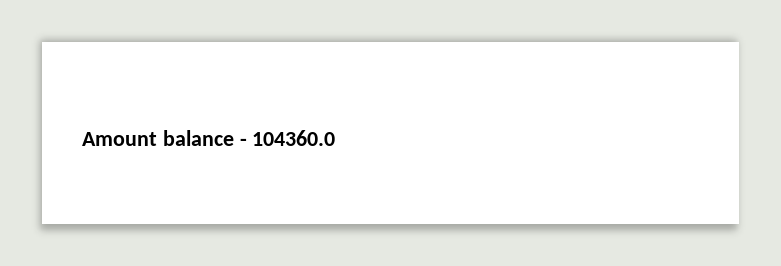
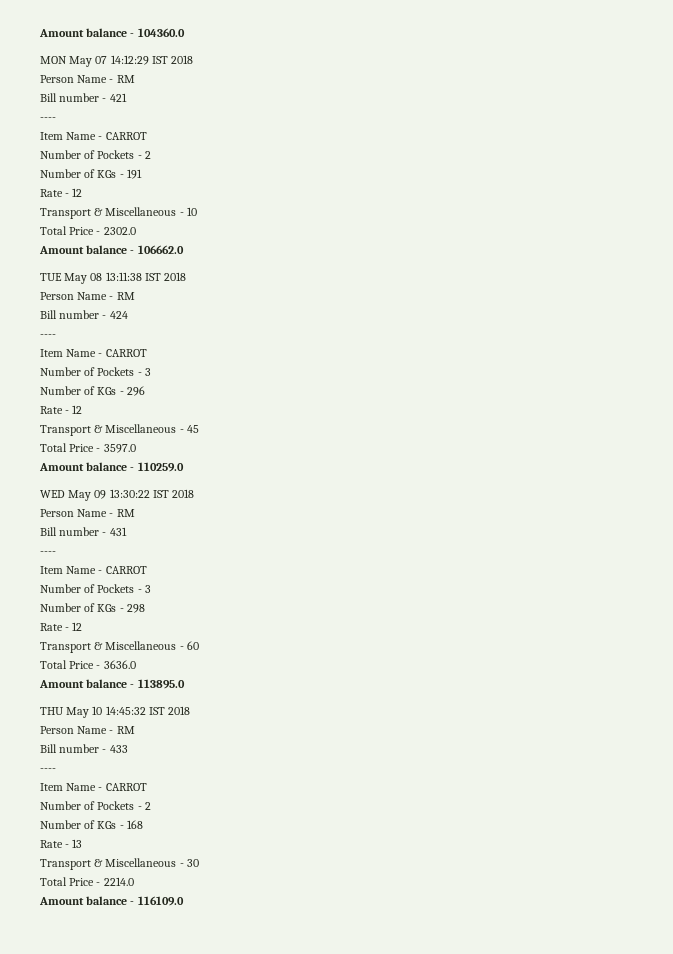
(336, 138) none -> [40,55,194,67] [40,75,135,83] [40,93,127,102] [40,117,56,121] [40,132,147,140] [40,150,151,159] [40,169,142,179] [40,188,83,197] [40,207,197,219] [40,226,136,235] [39,245,184,254] [40,272,187,284] [40,292,135,300] [40,310,128,319] [40,334,56,338] [40,349,147,357] [40,367,151,376] [40,386,145,396] [40,405,83,414] [40,424,199,436] [40,443,136,453] [39,462,184,472] [40,489,195,501] [40,509,135,517] [40,527,127,536] [40,551,56,555] [40,566,147,574] [40,584,151,593] [40,603,145,613] [40,622,83,631] [40,641,199,653] [40,660,136,669] [39,679,185,689] [40,706,191,718] [40,726,135,734] [40,744,128,753] [40,768,56,772] [40,783,147,791] [40,801,151,810] [40,820,143,829] [40,839,83,848] [40,858,199,870] [40,877,134,886] [39,896,184,906] // MON May 07 14:12:29 IST 2018 // Person Name - RM // Bill number - 421 // ---- // Item Name - CARROT // Number of Pockets - 2 // Number of KGs - 191 // Rate - 12 // Transport & Miscellaneous - 10 // Total Price - 2302.0 // Amount balance - 106662.0 // TUE May 08 13:11:38 IST 2018 // Person Name - RM // Bill number - 424 // ---- // Item Name - CARROT // Number of Pockets - 3 // Number of KGs - 296 // Rate - 12 // Transport & Miscellaneous - 45 // Total Price - 3597.0 // Amount balance - 110259.0 // WED May 09 13:30:22 IST 2018 // Person Name - RM // Bill number - 431 // ---- // Item Name - CARROT // Number of Pockets - 3 // Number of KGs - 298 // Rate - 12 // Transport & Miscellaneous - 60 // Total Price - 3636.0 // Amount balance - 113895.0 // THU May 10 14:45:32 IST 2018 // Person Name - RM // Bill number - 433 // ---- // Item Name - CARROT // Number of Pockets - 2 // Number of KGs - 168 // Rate - 13 // Transport & Miscellaneous - 30 // Total Price - 2214.0 // Amount balance - 116109.0

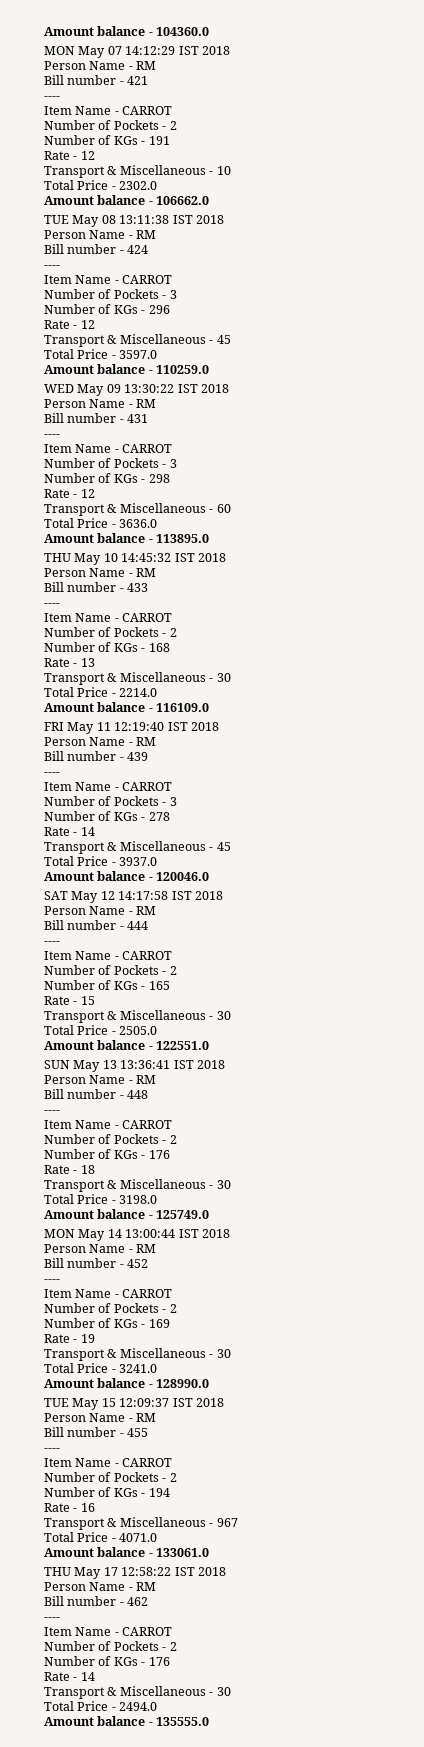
(184, 901) none -> [44,722,219,734] [44,737,157,746] [44,751,149,761] [44,772,60,776] [44,782,173,791] [44,796,177,806] [44,811,170,821] [44,827,95,836] [44,841,231,854] [44,856,158,866] [44,871,210,881] [44,891,223,903] [44,906,157,915] [44,920,149,930] [44,941,60,945] [44,951,173,960] [44,965,177,975] [44,980,170,990] [44,996,95,1005] [44,1010,231,1023] [44,1025,158,1035] [44,1040,210,1050] [44,1060,225,1072] [44,1075,157,1084] [44,1089,149,1099] [44,1110,60,1114] [44,1120,173,1129] [44,1134,177,1144] [44,1149,170,1159] [44,1165,95,1174] [44,1179,231,1192] [44,1194,158,1204] [44,1209,210,1219] [44,1229,230,1241] [44,1244,157,1253] [44,1258,149,1268] [44,1279,60,1283] [44,1289,173,1298] [44,1303,177,1313] [44,1318,170,1328] [44,1334,95,1343] [44,1348,231,1361] [44,1363,158,1373] [44,1378,210,1388] [44,1398,224,1410] [44,1413,157,1422] [44,1427,149,1437] [44,1448,60,1452] [44,1458,173,1467] [44,1472,177,1482] [44,1487,170,1497] [44,1503,95,1512] [44,1517,238,1530] [44,1532,158,1542] [44,1547,210,1557] [44,1567,226,1579] [44,1582,157,1591] [44,1596,149,1606] [44,1617,60,1621] [44,1627,173,1636] [44,1641,177,1651] [44,1656,170,1666] [44,1672,95,1681] [44,1686,231,1699] [44,1701,158,1711] [44,1716,210,1726] // FRI May 11 12:19:40 IST 2018 // Person Name - RM // Bill number - 439 // ---- // Item Name - CARROT // Number of Pockets - 3 // Number of KGs - 278 // Rate - 14 // Transport & Miscellaneous - 45 // Total Price - 3937.0 // Amount balance - 120046.0 // SAT May 12 14:17:58 IST 2018 // Person Name - RM // Bill number - 444 // ---- // Item Name - CARROT // Number of Pockets - 2 // Number of KGs - 165 // Rate - 15 // Transport & Miscellaneous - 30 // Total Price - 2505.0 // Amount balance - 122551.0 // SUN May 13 13:36:41 IST 2018 // Person Name - RM // Bill number - 448 // ---- // Item Name - CARROT // Number of Pockets - 2 // Number of KGs - 176 // Rate - 18 // Transport & Miscellaneous - 30 // Total Price - 3198.0 // Amount balance - 125749.0 // MON May 14 13:00:44 IST 2018 // Person Name - RM // Bill number - 452 // ---- // Item Name - CARROT // Number of Pockets - 2 // Number of KGs - 169 // Rate - 19 // Transport & Miscellaneous - 30 // Total Price - 3241.0 // Amount balance - 128990.0 // TUE May 15 12:09:37 IST 2018 // Person Name - RM // Bill number - 455 // ---- // Item Name - CARROT // Number of Pockets - 2 // Number of KGs - 194 // Rate - 16 // Transport & Miscellaneous - 967 // Total Price - 4071.0 // Amount balance - 133061.0 // THU May 17 12:58:22 IST 2018 // Person Name - RM // Bill number - 462 // ---- // Item Name - CARROT // Number of Pockets - 2 // Number of KGs - 176 // Rate - 14 // Transport & Miscellaneous - 30 // Total Price - 2494.0 // Amount balance - 135555.0

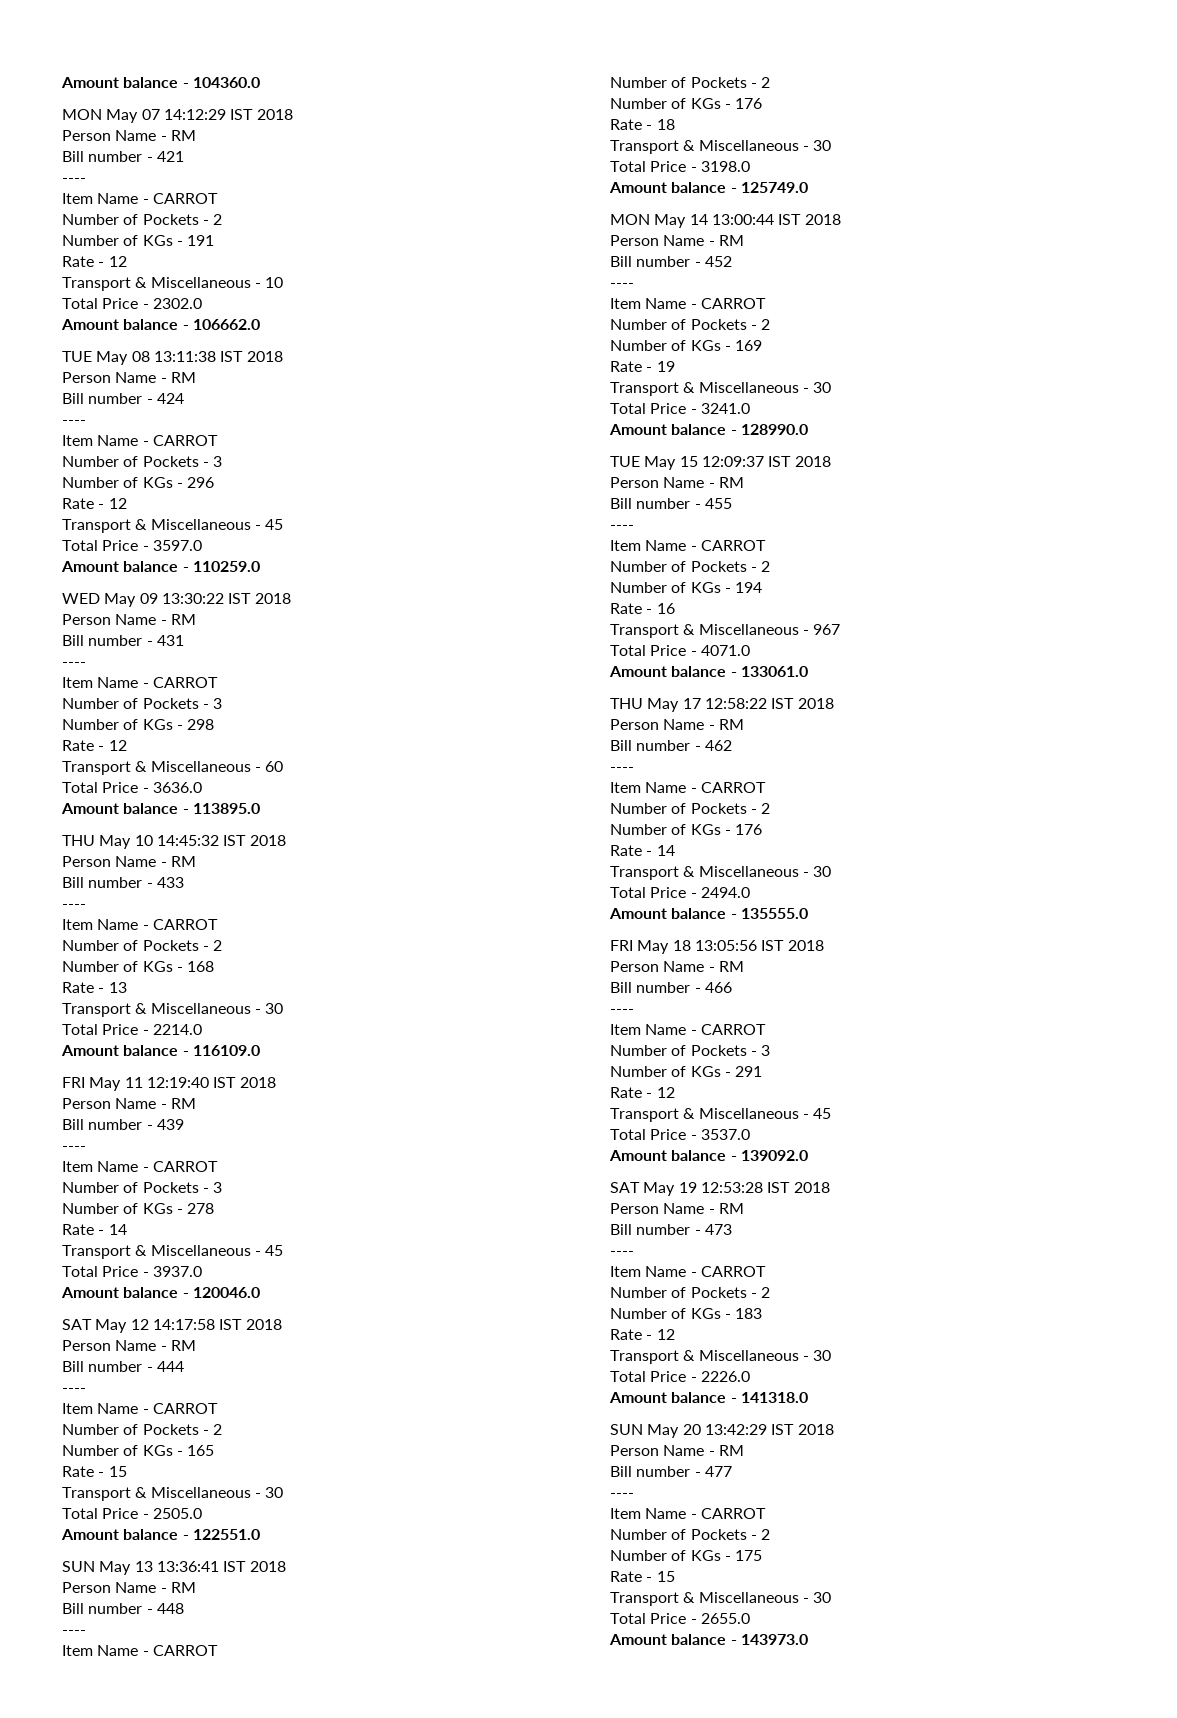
(210, 1721) none -> [610,940,824,954] [610,961,744,972] [610,982,732,993] [610,1009,634,1014] [610,1024,766,1035] [610,1045,771,1056] [610,1066,763,1077] [610,1087,675,1098] [610,1108,832,1122] [610,1129,750,1140] [609,1150,808,1161] [610,1182,830,1196] [610,1203,744,1214] [610,1224,732,1235] [610,1251,634,1256] [610,1266,766,1277] [610,1287,771,1298] [610,1308,763,1319] [610,1329,675,1340] [610,1350,832,1364] [610,1371,750,1382] [609,1392,808,1403] [610,1424,834,1438] [610,1445,744,1456] [610,1466,732,1477] [610,1493,634,1498] [610,1508,766,1519] [610,1529,771,1540] [610,1550,763,1561] [610,1571,675,1582] [610,1592,832,1606] [610,1613,750,1624] [609,1634,808,1645] // FRI May 18 13:05:56 IST 2018 // Person Name - RM // Bill number - 466 // ---- // Item Name - CARROT // Number of Pockets - 3 // Number of KGs - 291 // Rate - 12 // Transport & Miscellaneous - 45 // Total Price - 3537.0 // Amount balance - 139092.0 // SAT May 19 12:53:28 IST 2018 // Person Name - RM // Bill number - 473 // ---- // Item Name - CARROT // Number of Pockets - 2 // Number of KGs - 183 // Rate - 12 // Transport & Miscellaneous - 30 // Total Price - 2226.0 // Amount balance - 141318.0 // SUN May 20 13:42:29 IST 2018 // Person Name - RM // Bill number - 477 // ---- // Item Name - CARROT // Number of Pockets - 2 // Number of KGs - 175 // Rate - 15 // Transport & Miscellaneous - 30 // Total Price - 2655.0 // Amount balance - 143973.0

